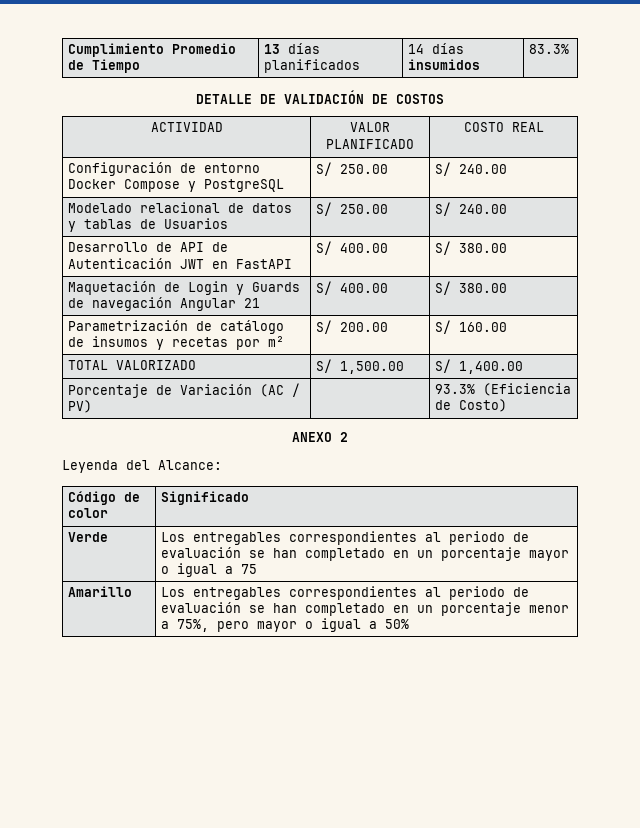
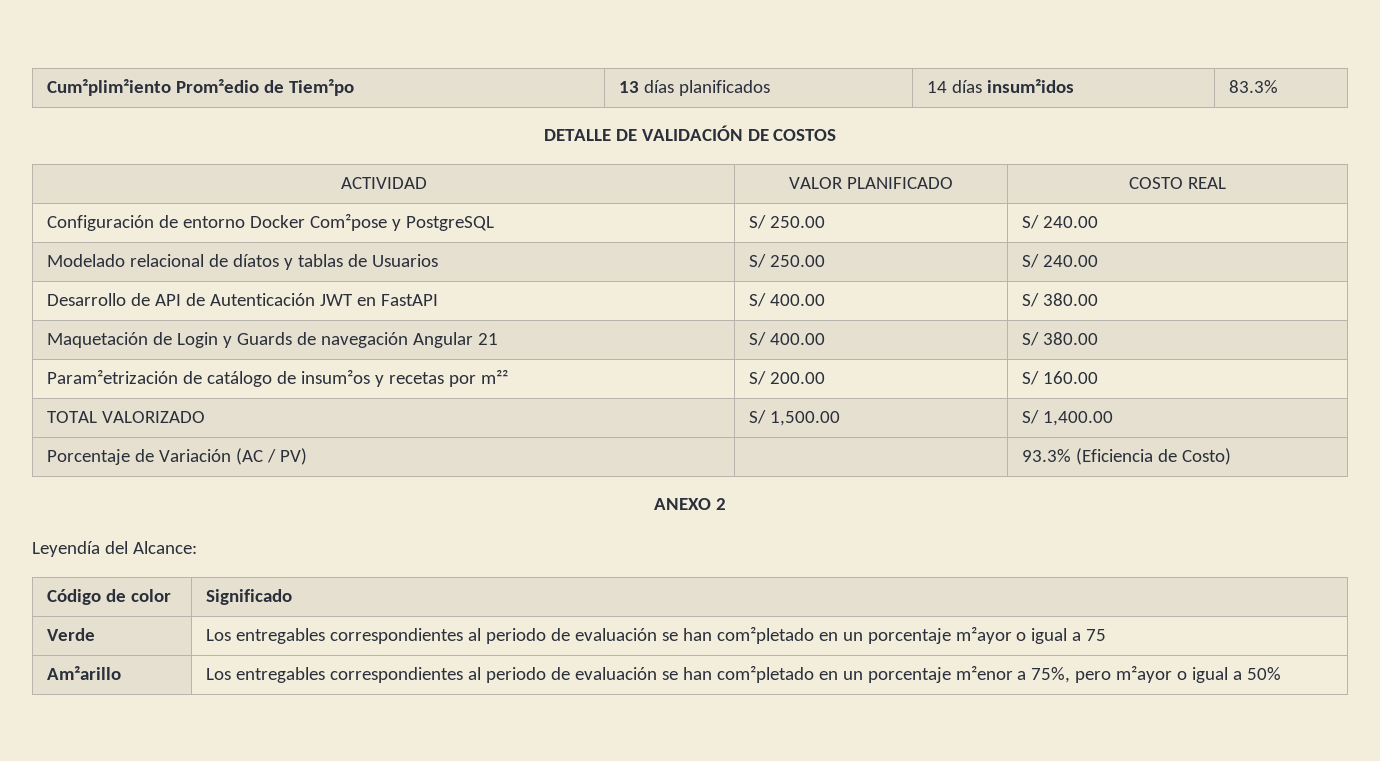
[68,43,237,57] [68,59,141,73] Cumplimiento Promedio de Tiempo -> [46,79,354,96] Cum²plim²iento Prom²edio de Tiem²po
[408,59,481,70] insumidos -> [986,79,1074,93] insum²idos
[124,179,181,192] Compose -> [309,213,387,231] Com²pose
[252,203,293,213] datos -> [232,254,279,267] díatos
[68,320,189,331] Parametrización -> [46,369,178,384] Param²etrización
[92,336,149,347] insumos -> [300,369,370,384] insum²os
[268,336,285,347] m² -> [480,369,508,384] m²²
[62,460,118,473] Leyenda -> [32,541,100,557] Leyendía
[305,547,570,561] completado en un porcentaje mayor -> [716,626,1012,644] com²pletado en un porcentaje m²ayor
[68,586,133,597] [161,586,530,600] [161,602,570,616] Amarillo | Los entregables correspondientes al periodo de evaluación se han completado en un porcentaje menor -> [46,666,121,680] [205,665,1013,683] Am²arillo | Los entregables correspondientes al periodo de evaluación se han com²pletado en un porcentaje m²enor
[257,621,298,632] mayor -> [1116,665,1173,683] m²ayor

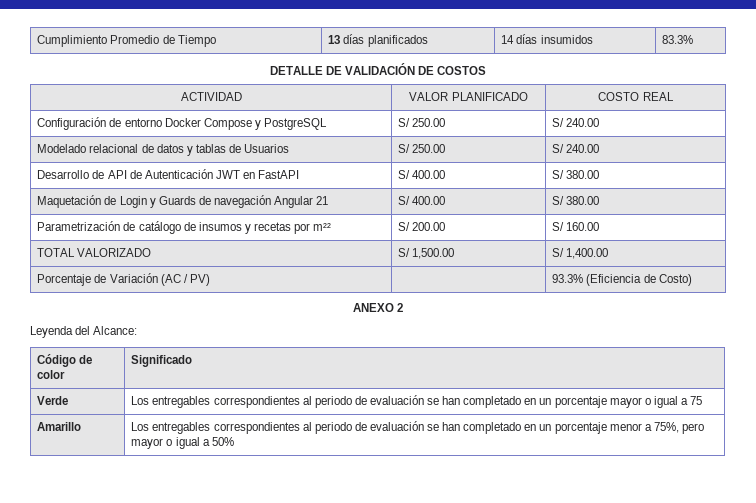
[46,79,354,96] Cum²plim²iento Prom²edio de Tiem²po -> [37,35,216,47] Cumplimiento Promedio de Tiempo
[986,79,1074,93] insum²idos -> [540,35,593,44] insumidos
[309,213,387,231] Com²pose -> [203,118,252,130] Compose
[232,254,279,267] díatos -> [156,144,184,153] datos
[46,369,178,384] Param²etrización -> [37,221,121,231] Parametrización
[300,369,370,384] insum²os -> [198,222,242,231] insumos
[32,541,100,557] Leyendía -> [30,326,73,338] Leyenda
[716,626,1012,644] com²pletado en un porcentaje m²ayor -> [463,396,642,408] completado en un porcentaje mayor
[46,666,121,680] [205,665,1013,683] Am²arillo | Los entregables correspondientes al periodo de evaluación se han com²pletado en un porcentaje m²enor -> [37,422,82,431] [131,421,642,434] Amarillo | Los entregables correspondientes al periodo de evaluación se han completado en un porcentaje menor
[1116,665,1173,683] m²ayor -> [131,438,164,449] mayor

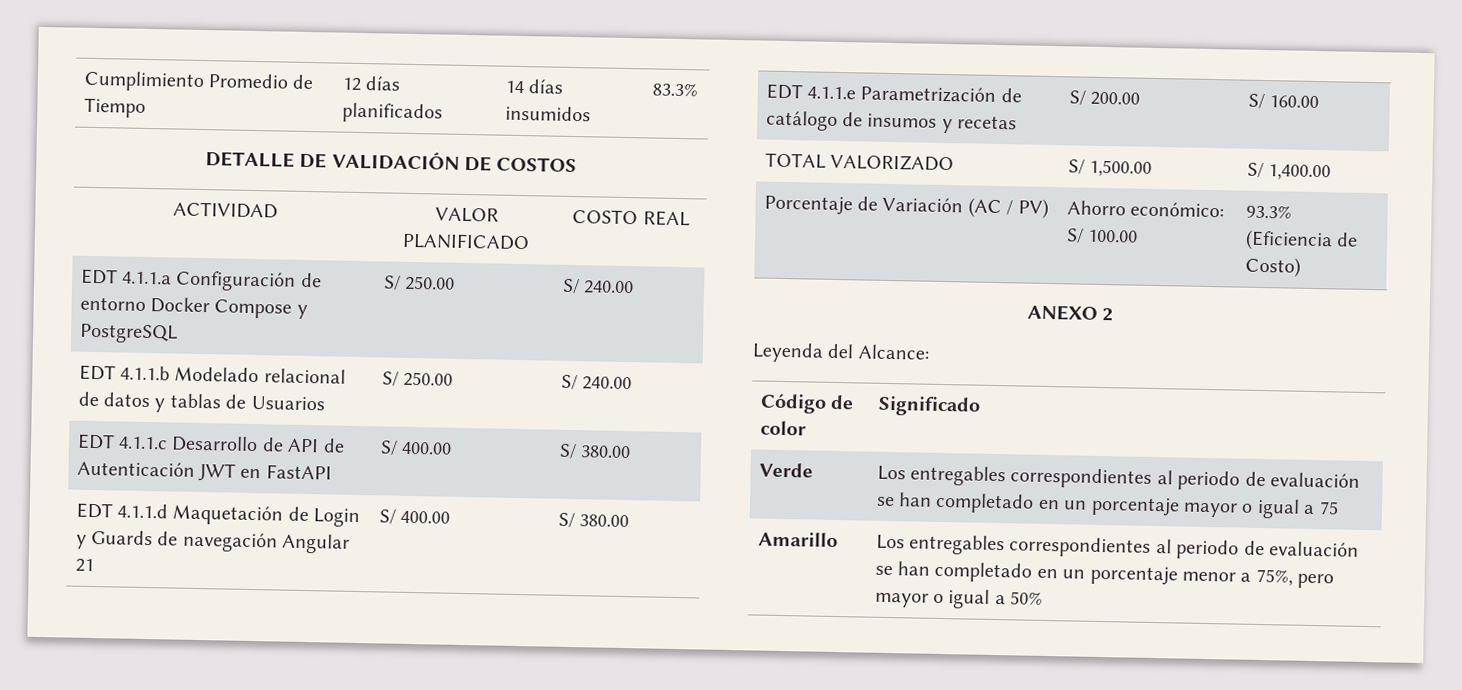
[328,35,341,44] 13 -> [341,77,361,91] 12
(674, 96) none -> [80,268,172,285] EDT 4.1.1.a
(600, 122) none -> [78,364,170,381] EDT 4.1.1.b
(600, 148) none -> [76,433,168,450] EDT 4.1.1.c
(600, 174) none -> [75,502,168,519] EDT 4.1.1.d
(600, 200) none -> [765,83,856,100] EDT 4.1.1.e
[294,223,332,234] por m²² -> (1018, 122) none
(210, 280) none -> [1066,200,1224,218] [1065,228,1138,244] Ahorro económico: S/ 100.00

